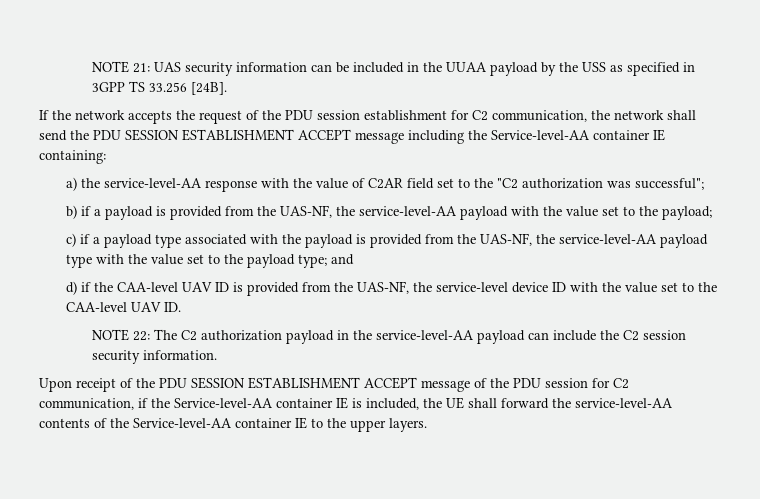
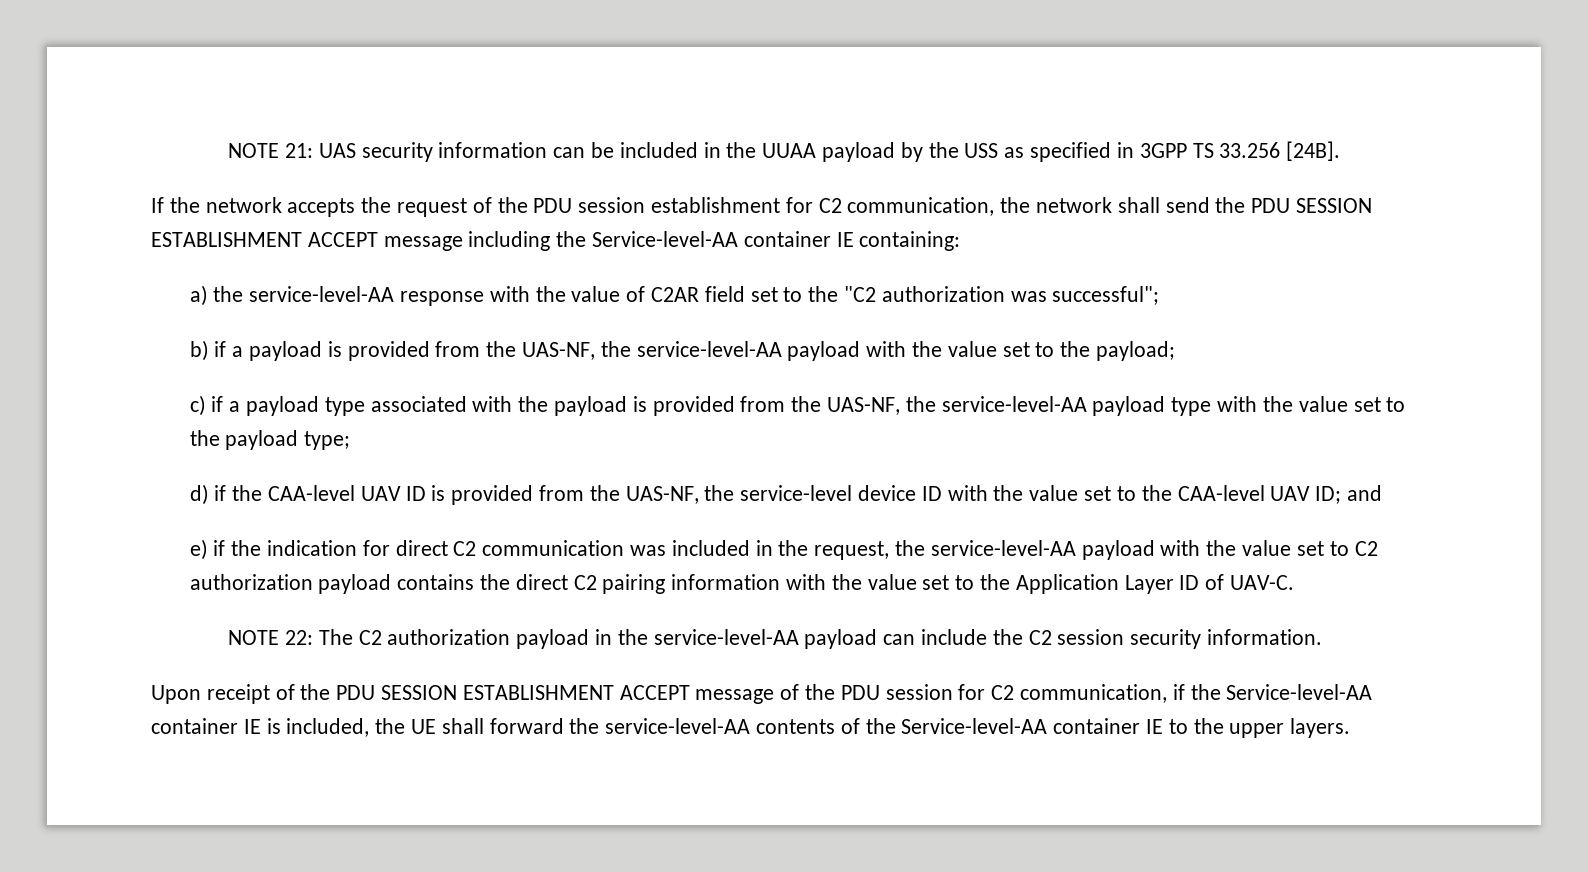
[330,254,354,265] and -> (351, 440) none
[163,302,181,312] ID. -> [1315,485,1382,504] [189,539,1378,560] [189,574,1295,594] ID; and // e) if the indication for direct C2 communication was included in the request, the service-level-AA payload with the value set to C2 authorization payload contains the direct C2 pairing information with the value set to the Application Layer ID of UAV-C.

